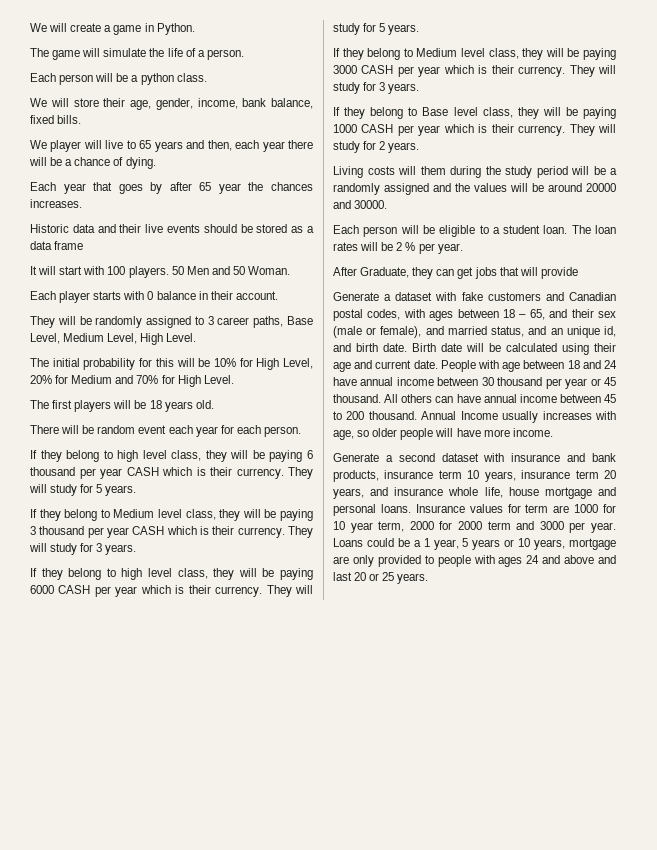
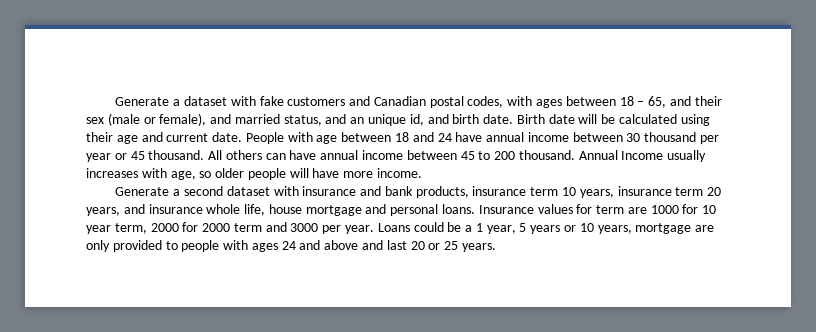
[30,23,195,35] [30,48,244,60] [30,73,207,85] [30,98,313,110] [30,115,82,124] [30,140,313,152] [29,157,156,169] [30,182,313,194] [30,199,82,208] [30,224,315,233] [30,241,84,250] [30,266,291,278] [30,291,278,303] [30,316,313,328] [30,333,197,345] [30,358,313,370] [30,375,234,387] [30,400,214,412] [30,425,301,437] [30,450,313,462] [30,467,313,479] [29,484,137,496] [30,509,313,521] [30,526,313,538] [29,543,137,555] [30,568,313,580] [30,585,314,597] [333,23,420,35] [333,48,616,60] [333,65,616,77] [333,82,420,94] [333,107,616,119] [333,124,616,136] [333,141,420,153] [333,166,617,178] [333,183,616,195] [333,200,388,209] [333,225,616,237] [333,242,463,254] [333,267,578,279] We will create a game in Python. // The game will simulate the life of a person. // Each person will be a python class. // We will store their age, gender, income, bank balance, fixed bills. // We player will live to 65 years and then, each year there will be a chance of dying. // Each year that goes by after 65 year the chances increases. // Historic data and their live events should be stored as a data frame // It will start with 100 players. 50 Men and 50 Woman. // Each player starts with 0 balance in their account. // They will be randomly assigned to 3 career paths, Base Level, Medium Level, High Level. // The initial probability for this will be 10% for High Level, 20% for Medium and 70% for High Level. // The first players will be 18 years old. // There will be random event each year for each person. // If they belong to high level class, they will be paying 6 thousand per year CASH which is their currency. They will study for 5 years. // If they belong to Medium level class, they will be paying 3 thousand per year CASH which is their currency. They will study for 3 years. // If they belong to high level class, they will be paying 6000 CASH per year which is their currency. They will study for 5 years. // If they belong to Medium level class, they will be paying 3000 CASH per year which is their currency. They will study for 3 years. // If they belong to Base level class, they will be paying 1000 CASH per year which is their currency. They will study for 2 years. // Living costs will them during the study period will be a randomly assigned and the values will be around 20000 and 30000. // Each person will be eligible to a student loan. The loan rates will be 2 % per year. // After Graduate, they can get jobs that will provide // -> (115, 101) none

